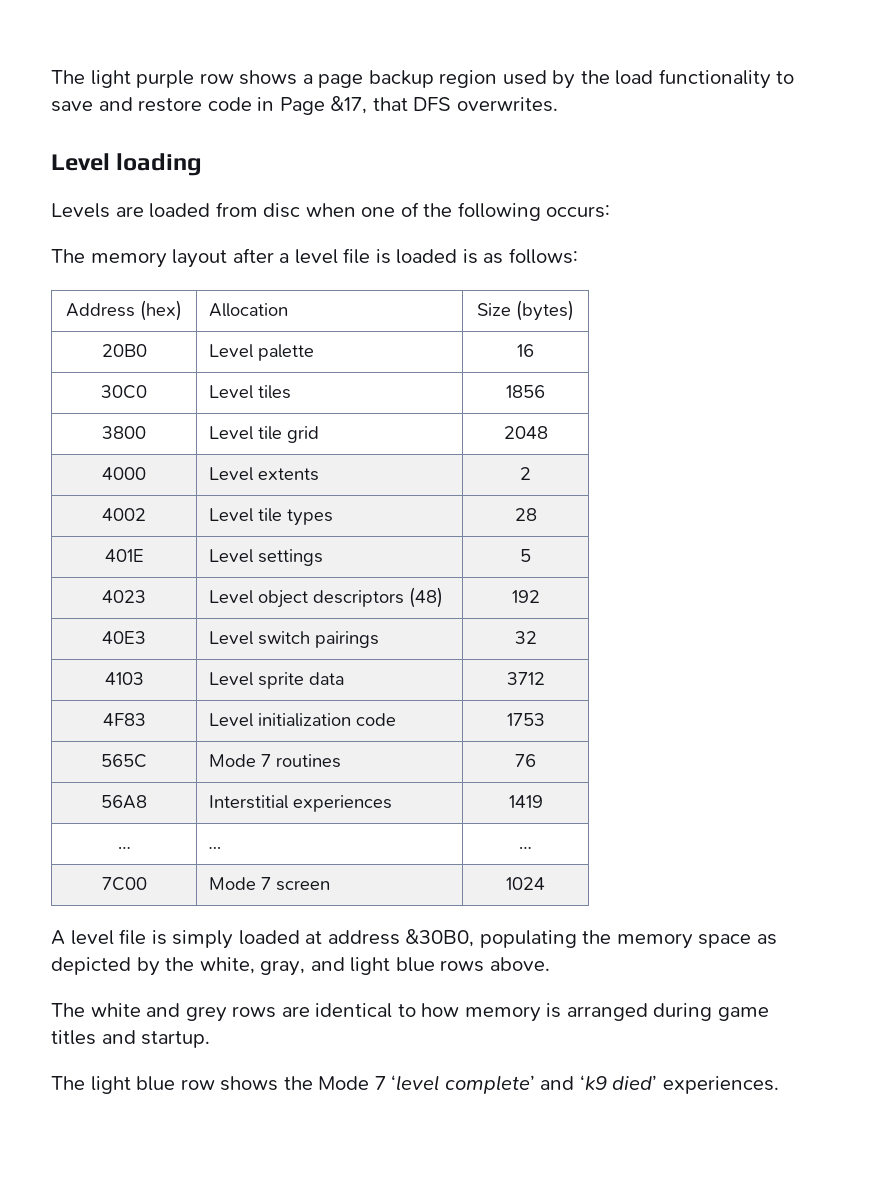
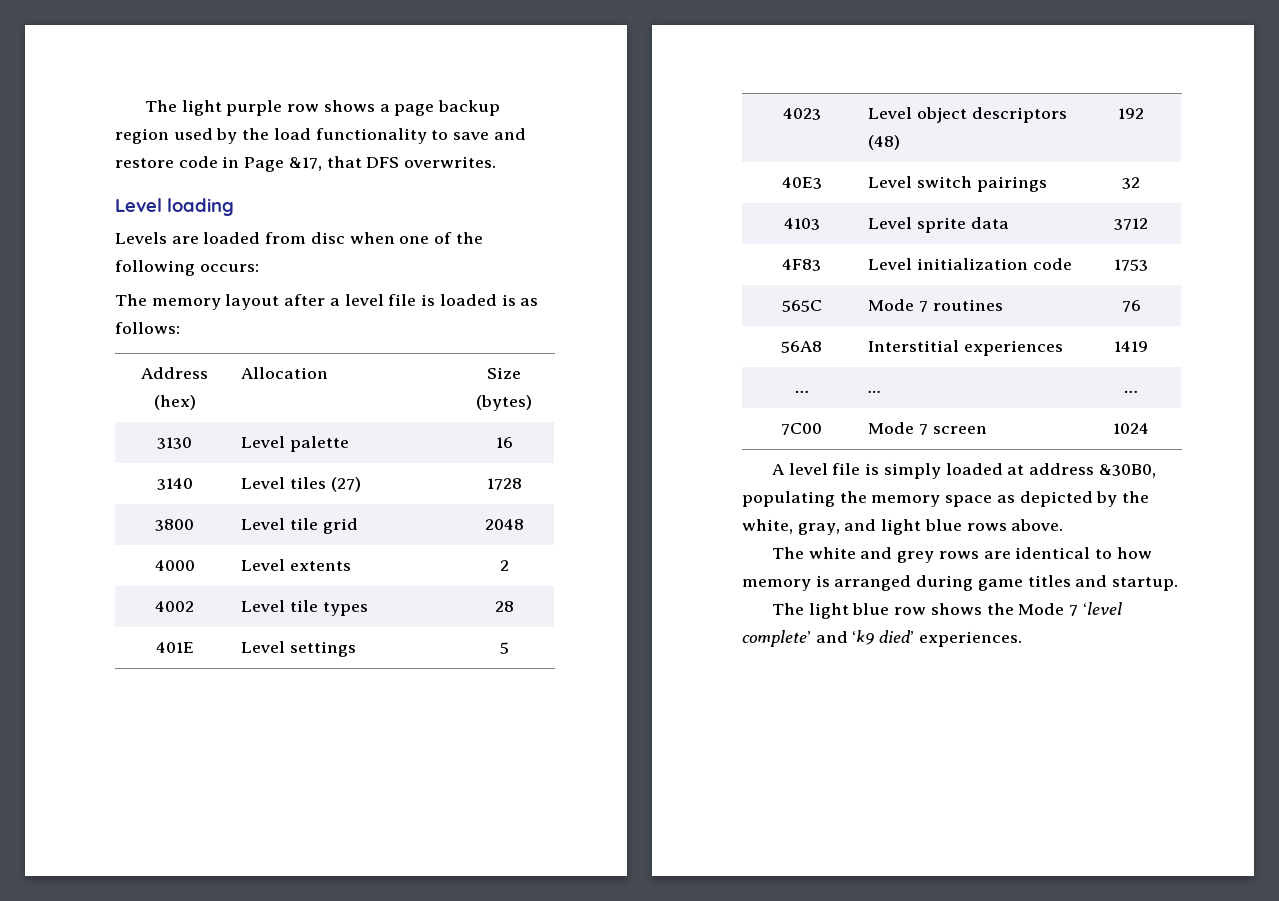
[101,344,147,357] 20B0 -> [157,437,192,449] 3130
[101,385,147,399] 30C0 -> [156,478,193,490] 3140
[506,385,545,398] | 1856 -> [330,477,361,492] [486,478,522,490] (27) | 1728

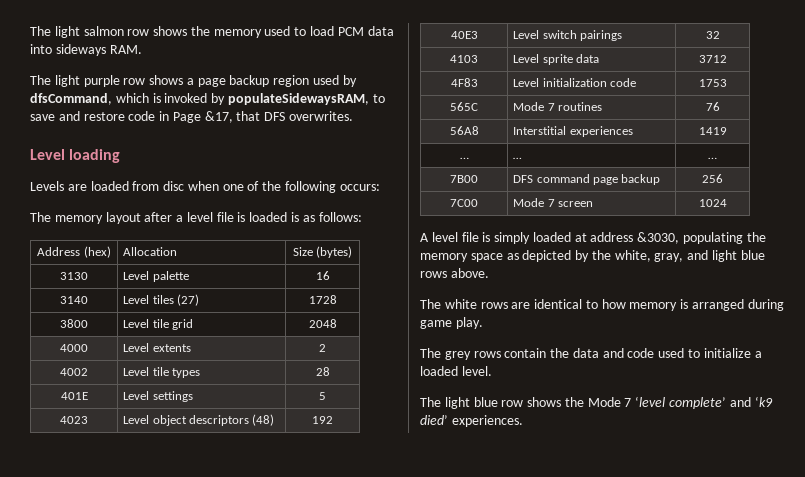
[144,100,222,116] The light -> [30,26,394,38] [30,44,142,56] [30,75,80,87] The light salmon row shows the memory used to load PCM data into sideways RAM. // The light
[242,128,427,144] the load functionality -> [30,93,369,105] dfsCommand, which is invoked by populateSidewaysRAM,
(1138, 391) none -> [450,175,478,183] [513,174,661,185] [702,174,723,183] // 7B00 | DFS command page backup | 256
[1098,464,1156,478] &30B0, -> [637,232,680,244] &3030,
[860,547,935,563] and grey -> (477, 304) none
[1027,575,1179,591] titles and startup. -> [455,317,483,329] [420,348,762,360] [420,366,492,376] play. // The grey rows contain the data and code used to initialize a loaded level.

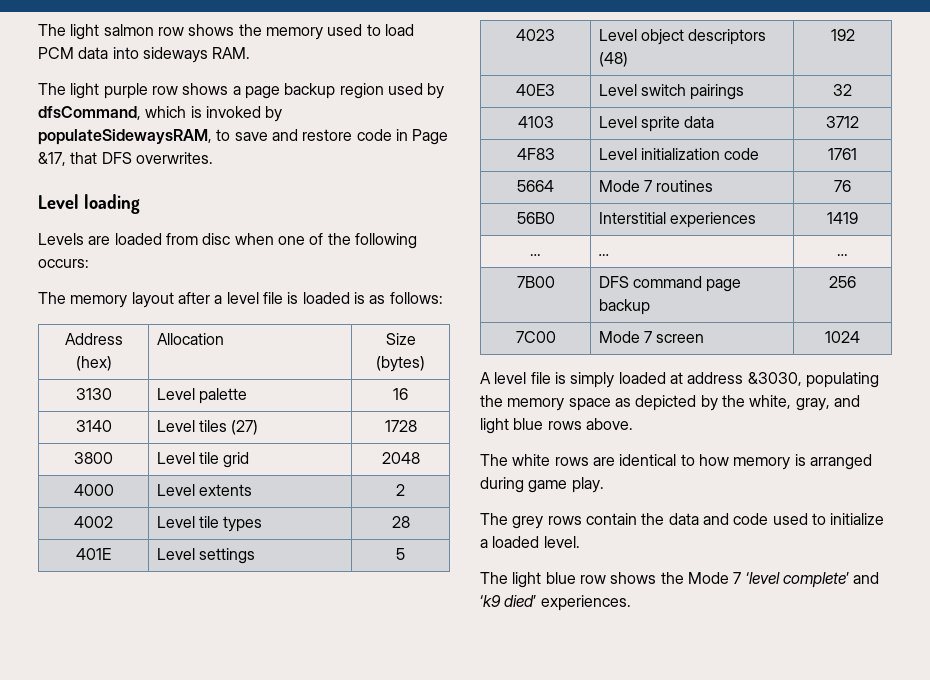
[698,79,727,87] [450,102,478,111] 1753 // 565C -> [828,148,857,160] [517,180,554,192] 1761 // 5664
[449,126,479,135] 56A8 -> [516,212,555,224] 56B0

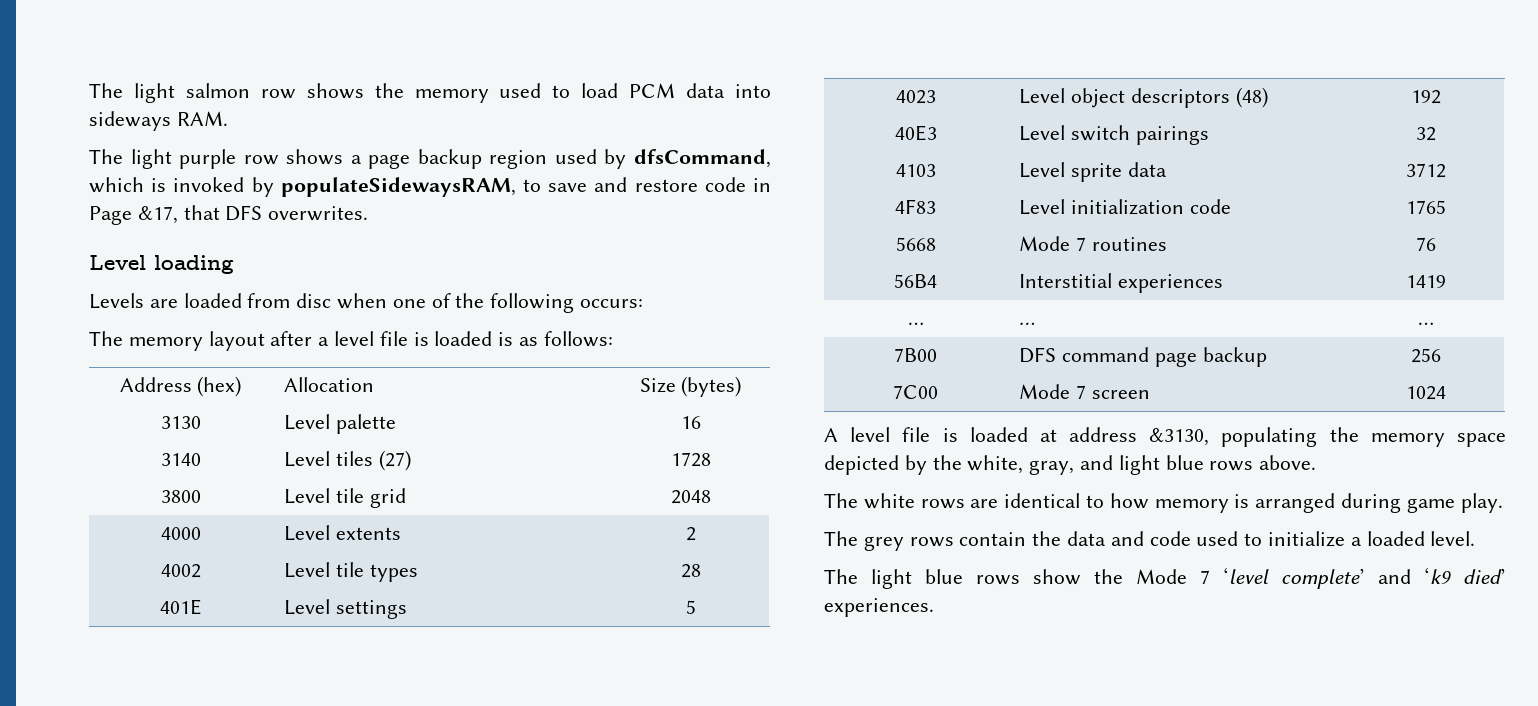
[828,148,857,160] [517,180,554,192] 1761 // 5664 -> [1405,200,1446,214] [895,237,936,251] 1765 // 5668
[516,212,555,224] 56B0 -> [894,274,937,288] 56B4
[570,372,615,388] simply -> (958, 435) none
[747,372,802,386] &3030, -> [1149,428,1210,446] &3130,
[614,398,631,407] as -> (1506, 440) none
[579,572,657,584] row shows -> [976,569,1081,585] rows show

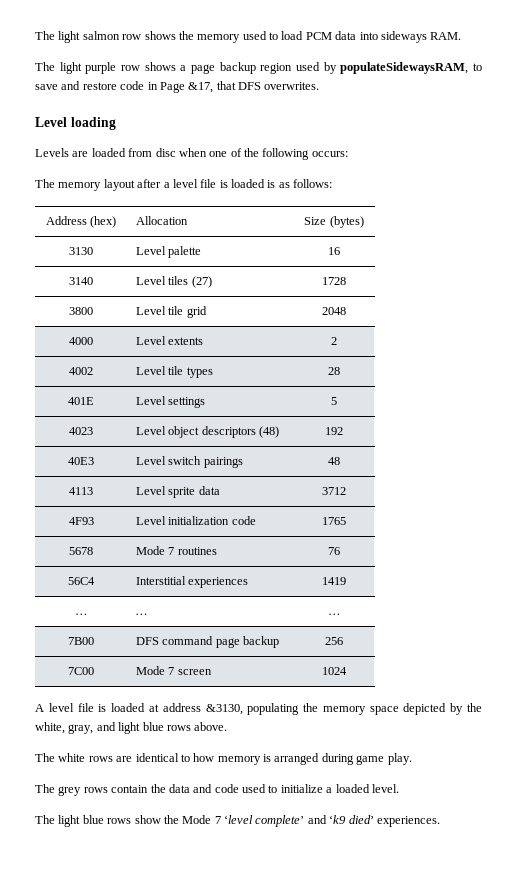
[634,149,771,168] [89,177,274,197] dfsCommand, which is invoked by -> (337, 68) none
[1415,127,1436,141] [895,164,936,177] 32 // 4103 -> [328,457,340,465] [69,487,93,495] 48 // 4113
[895,199,936,214] 4F83 -> [68,517,94,525] 4F93
[895,237,936,251] 5668 -> [69,547,93,555] 5678
[894,274,937,288] 56B4 -> [68,577,95,585] 56C4

